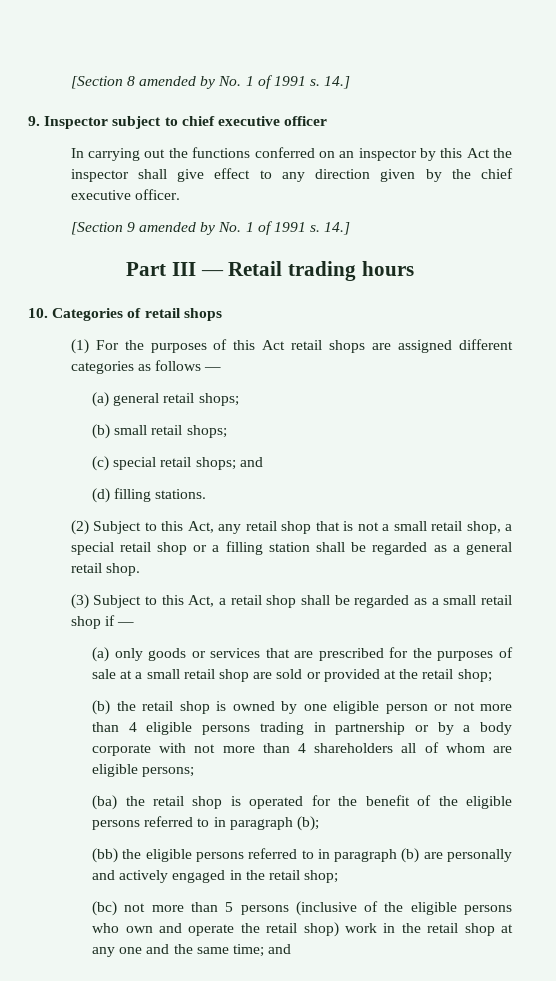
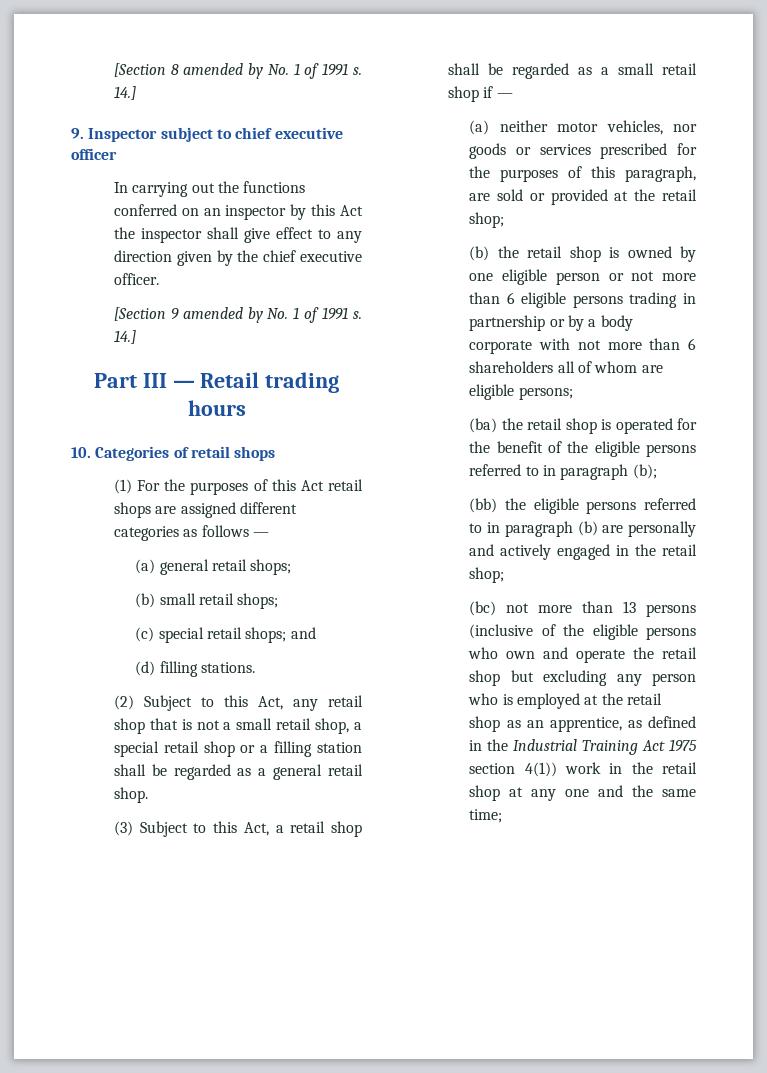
[114,648,143,661] only -> [499,120,697,135] neither motor vehicles, nor
[265,648,314,658] that are -> (591, 149) none
[92,669,250,682] sale at a small retail shop -> [591,166,696,182] this paragraph,
[128,722,137,732] 4 -> [506,292,515,304] 6
[298,743,307,753] 4 -> [688,338,696,350] 6
[225,902,234,912] 5 -> [623,601,637,613] 13
[303,922,339,937] shop) -> [469,670,696,686] [468,693,662,709] [469,716,696,732] [469,739,697,755] [469,762,557,777] shop but excluding any person who is employed at the retail shop as an apprentice, as defined in the Industrial Training Act 1975 section 4(1))
[268,944,292,954] and -> (503, 816) none

